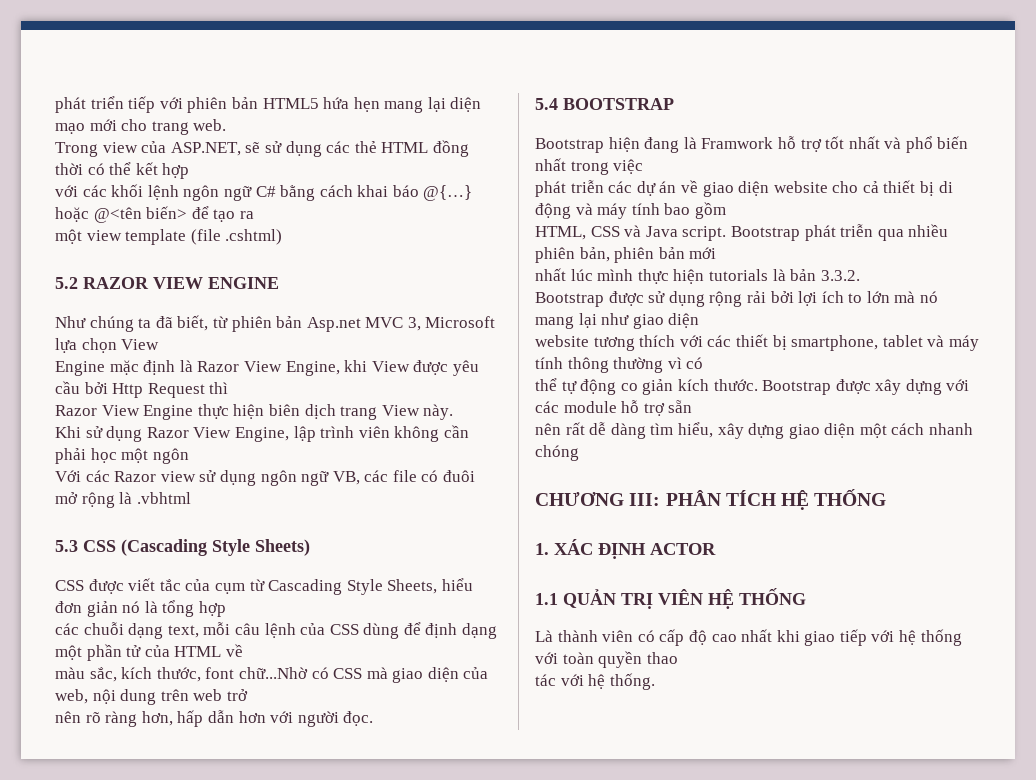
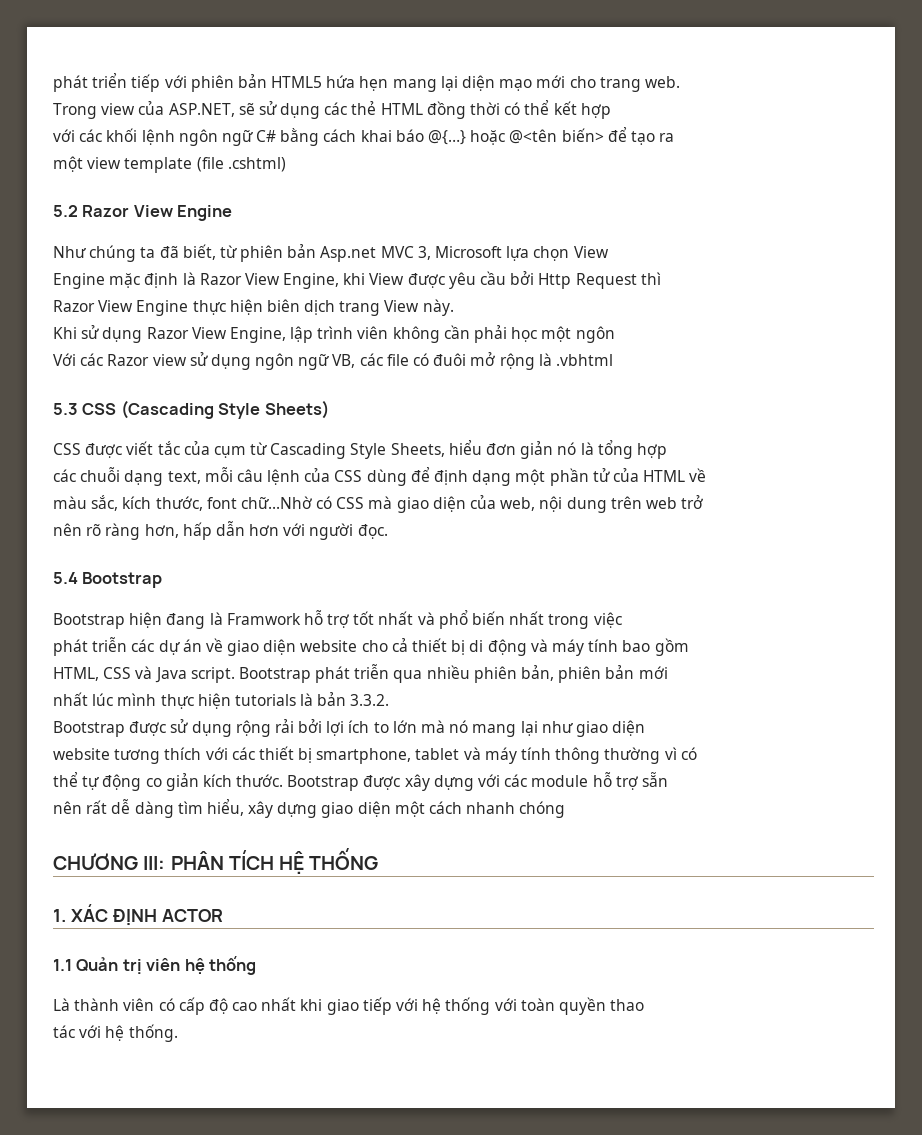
[83,277,279,289] RAZOR VIEW ENGINE -> [82,205,233,221] Razor View Engine
[563,98,674,110] BOOTSTRAP -> [82,572,163,588] Bootstrap
[563,588,806,609] QUẢN TRỊ VIÊN HỆ THỐNG -> [76,956,257,975] Quản trị viên hệ thống

